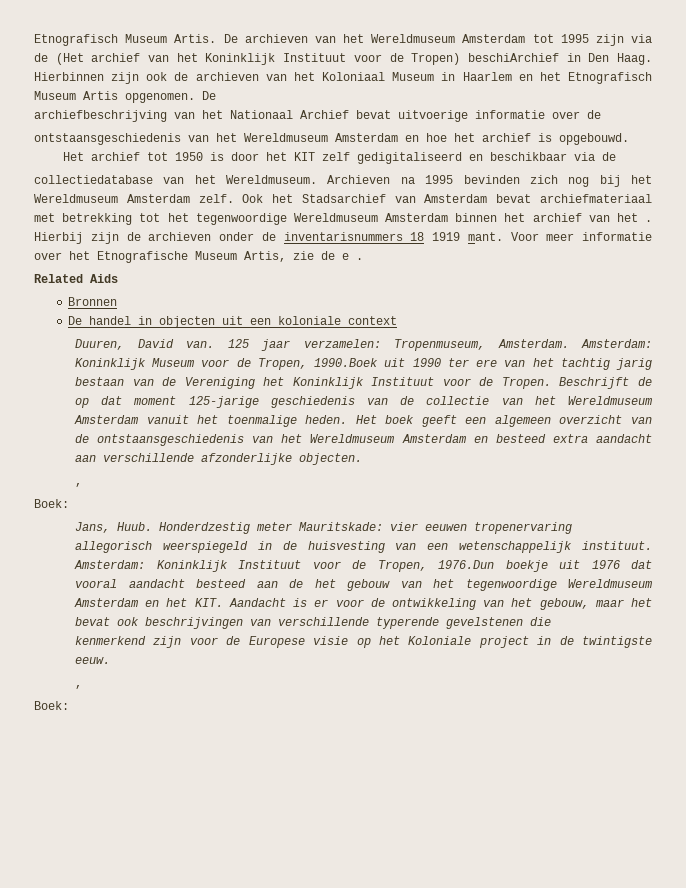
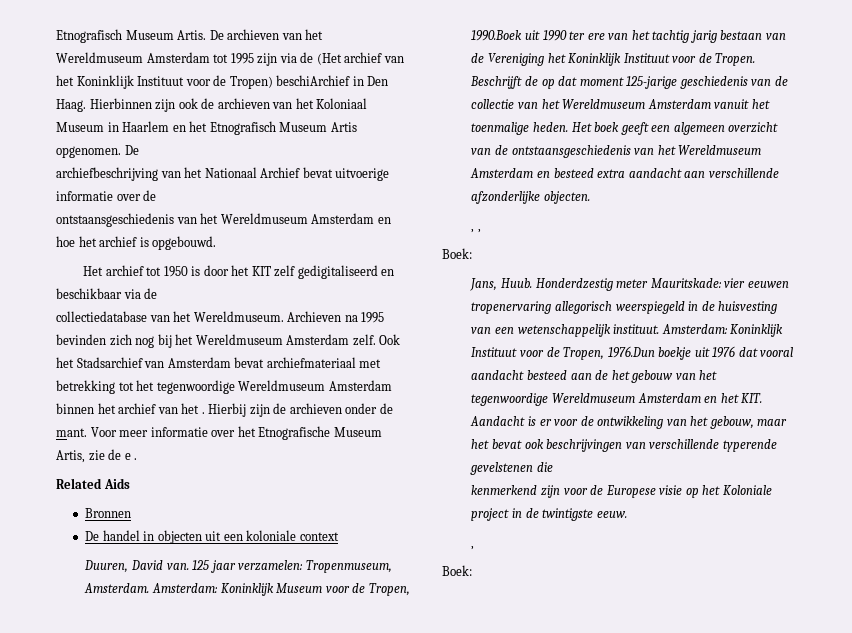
[283,232,460,241] inventarisnummers 18 1919 -> (393, 408) none
(82, 485) none -> [477,229,481,233] ,

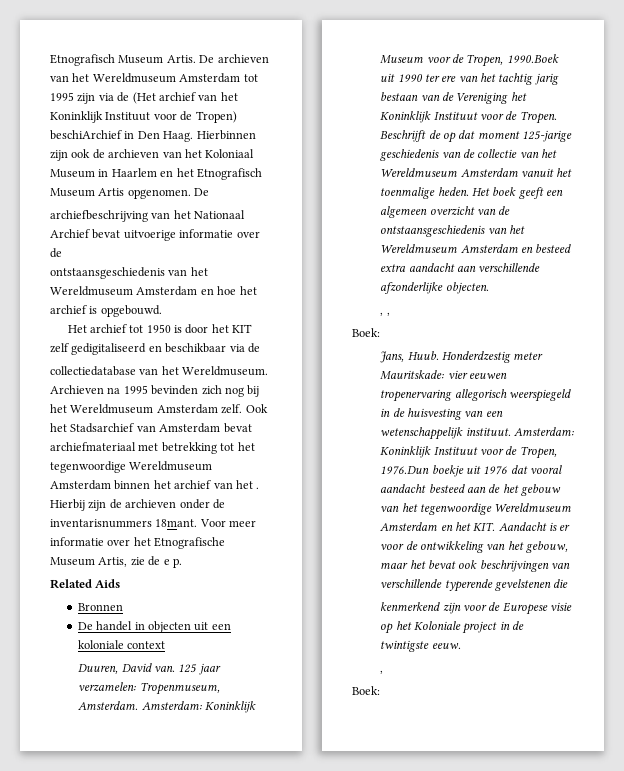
[56,428,87,437] mant. -> [50,519,198,528] inventarisnummers 18mant.
[134,458,138,460] . -> [172,558,182,568] p.

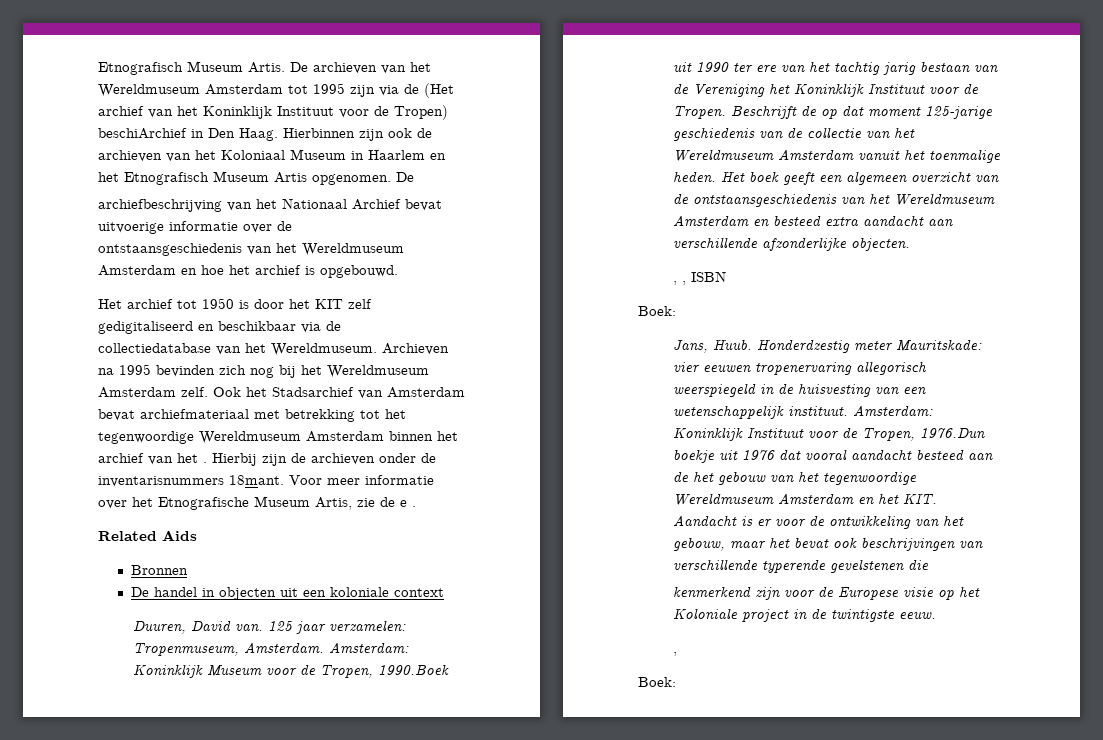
[172,558,182,568] p. -> [412,506,416,507] .
(390, 314) none -> [691,271,727,282] ISBN

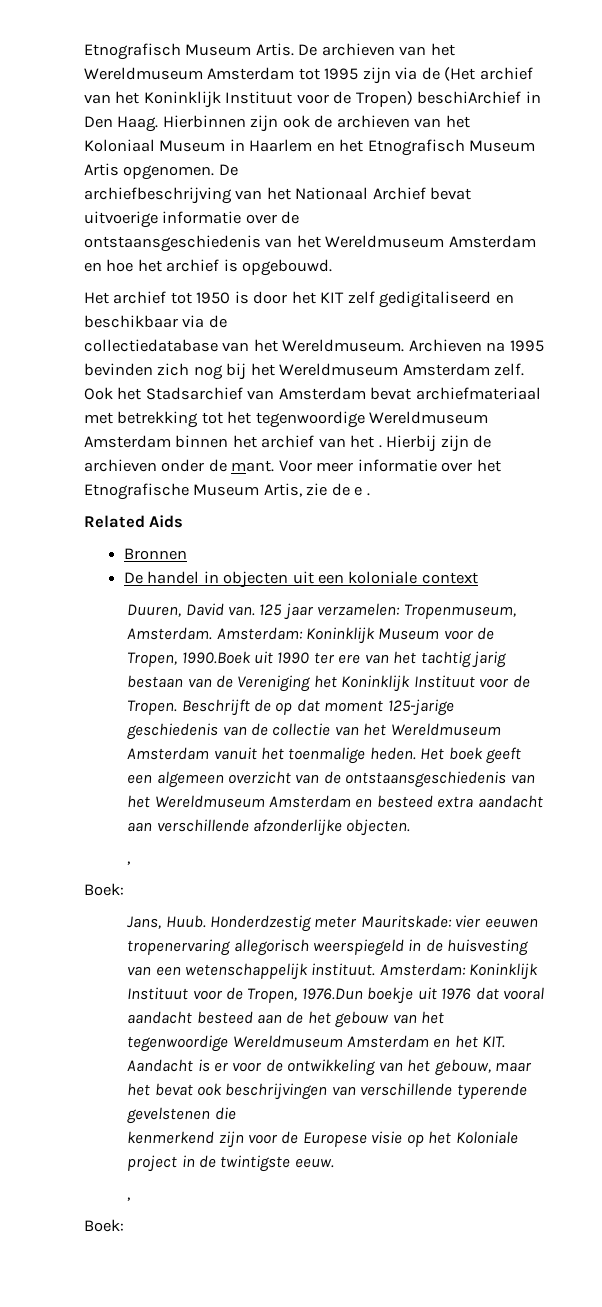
[98,475,284,487] inventarisnummers 18mant. -> [231,460,275,472] mant.
[682,271,727,285] , ISBN -> (131, 863) none

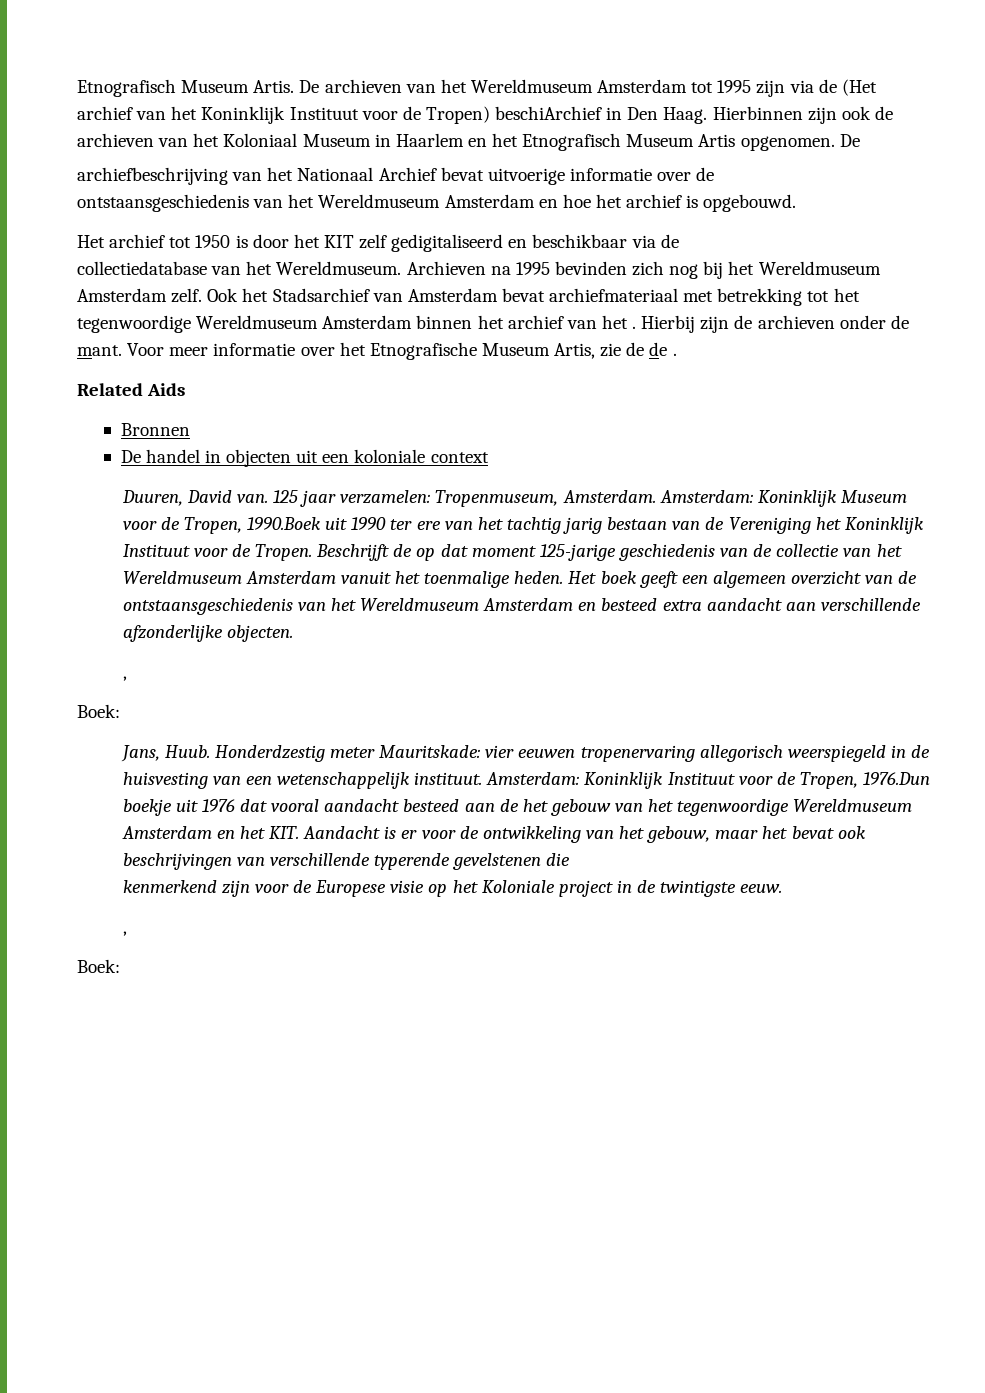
[354,486,363,496] e -> [649,342,668,356] de

